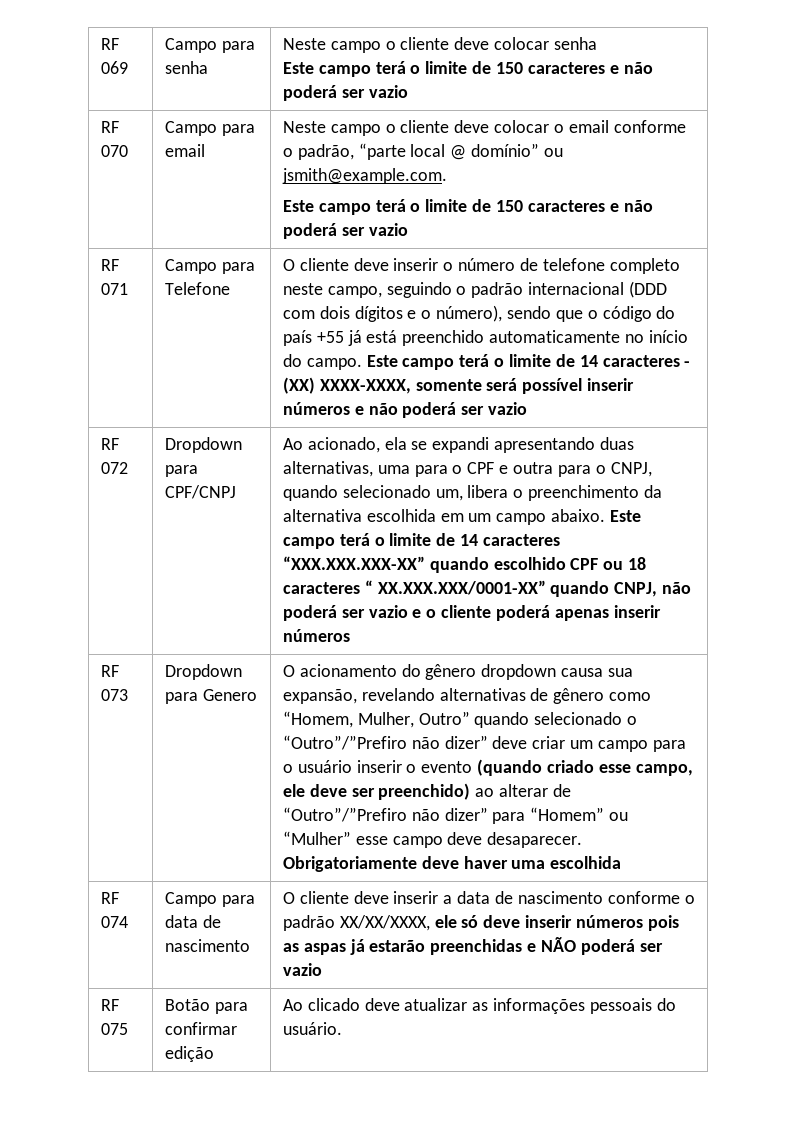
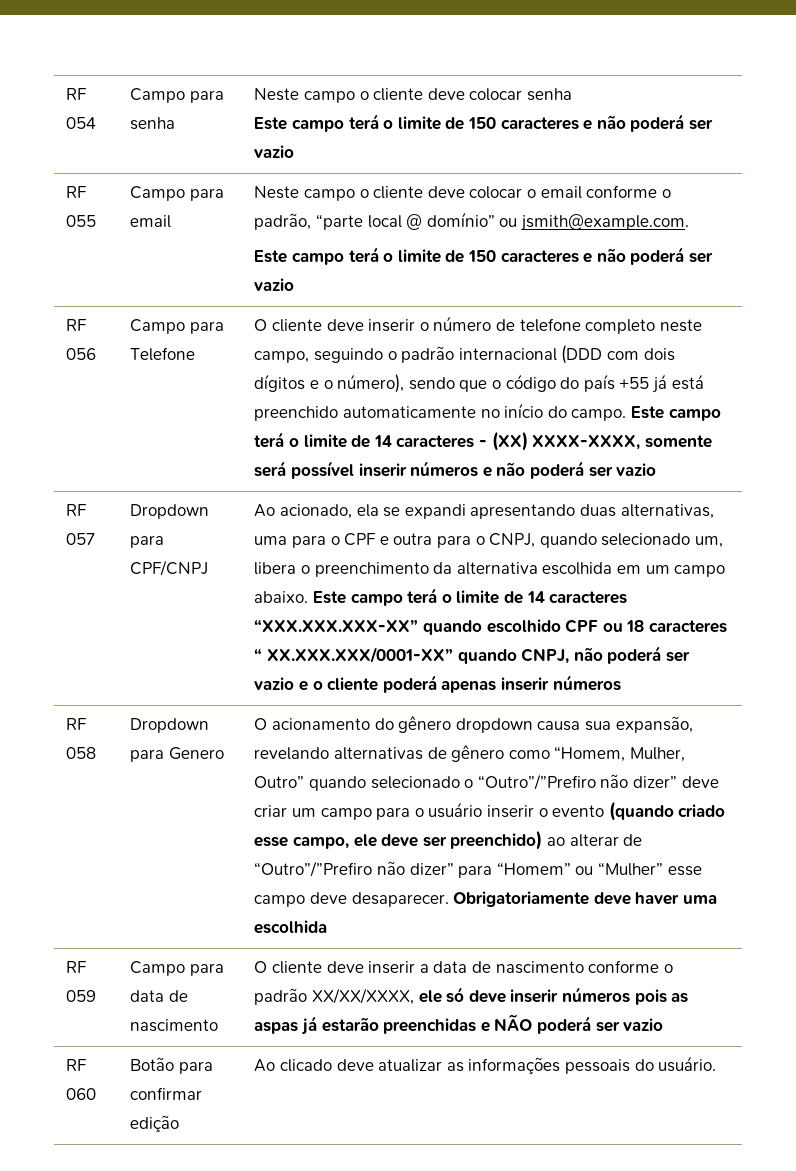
[100,38,119,50] [100,61,128,74] RF 069 -> [66,88,87,100] [66,117,97,129] RF 054
[100,145,128,157] 070 -> [66,215,97,227] 055
[100,283,128,295] 071 -> [66,348,97,360] 056
[100,462,128,474] 072 -> [66,533,96,545] 057
[100,689,128,701] 073 -> [66,747,97,759] 058
[100,916,128,928] 074 -> [66,990,97,1002] 059
[100,1023,128,1035] 075 -> [66,1088,97,1100] 060

